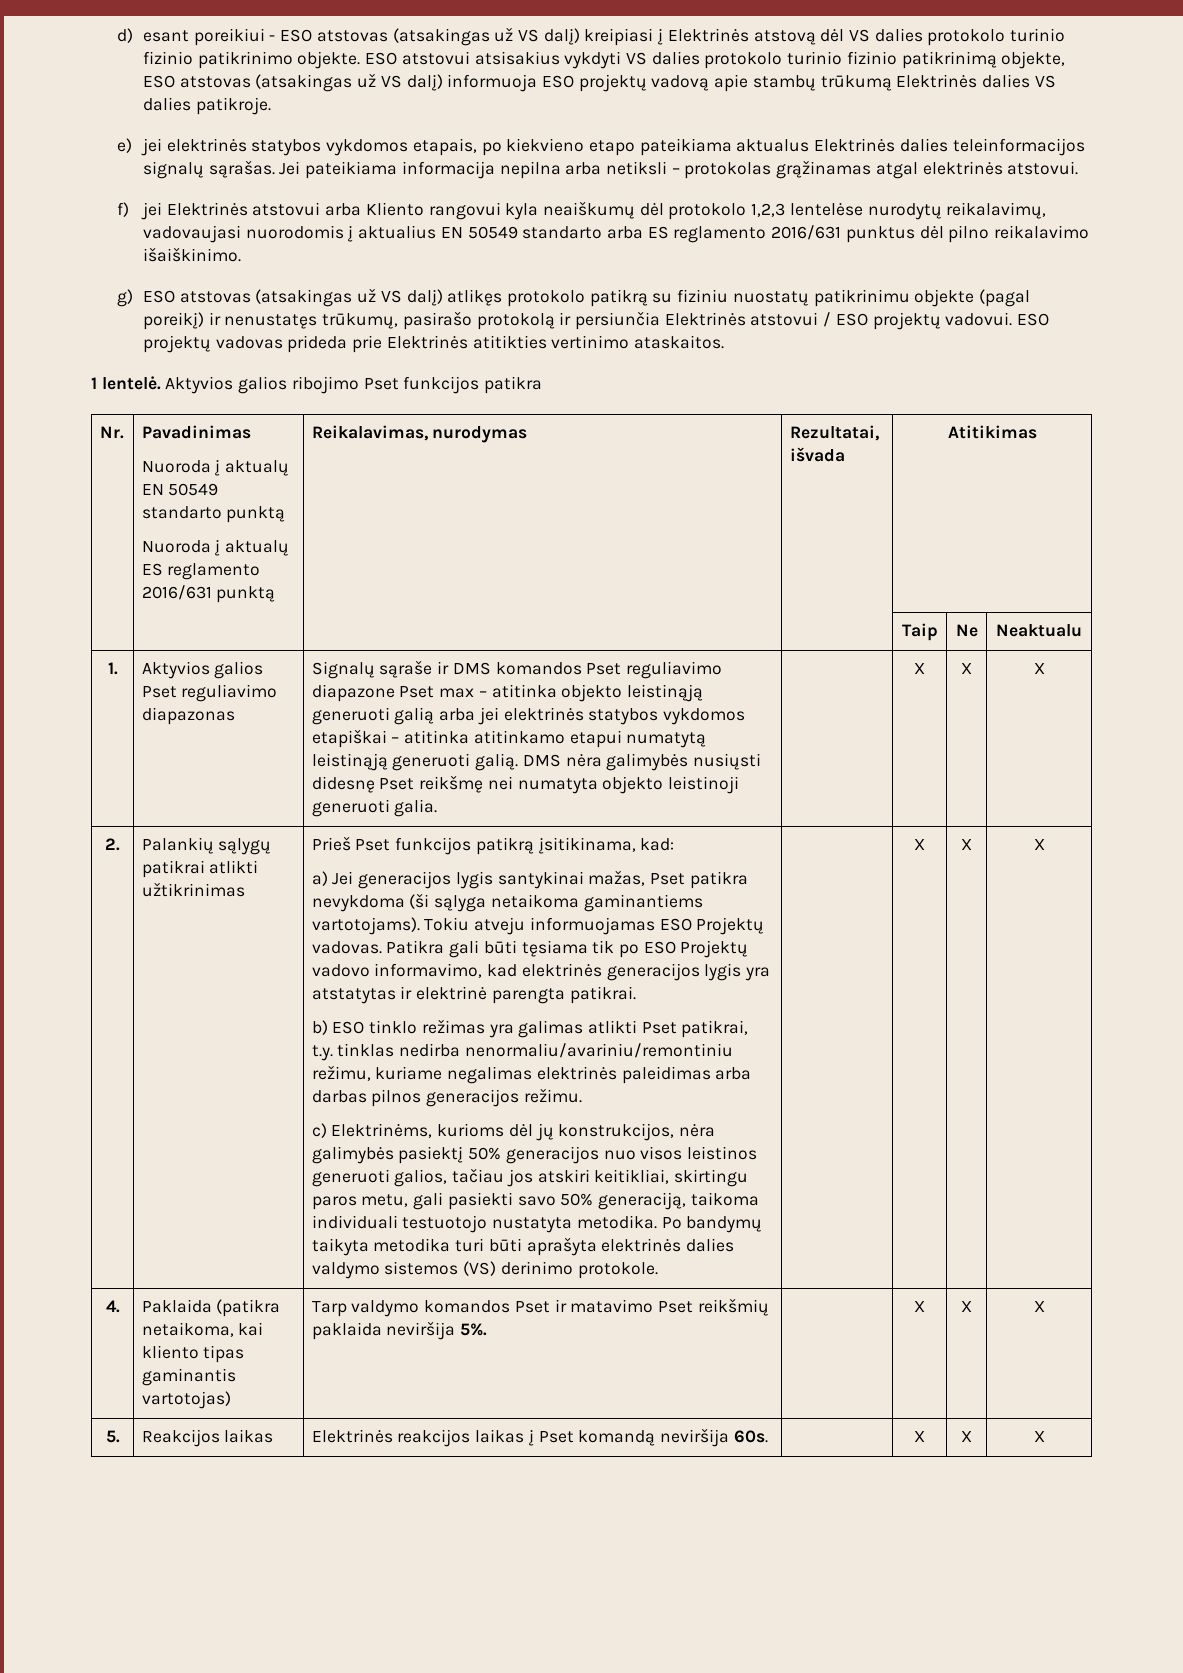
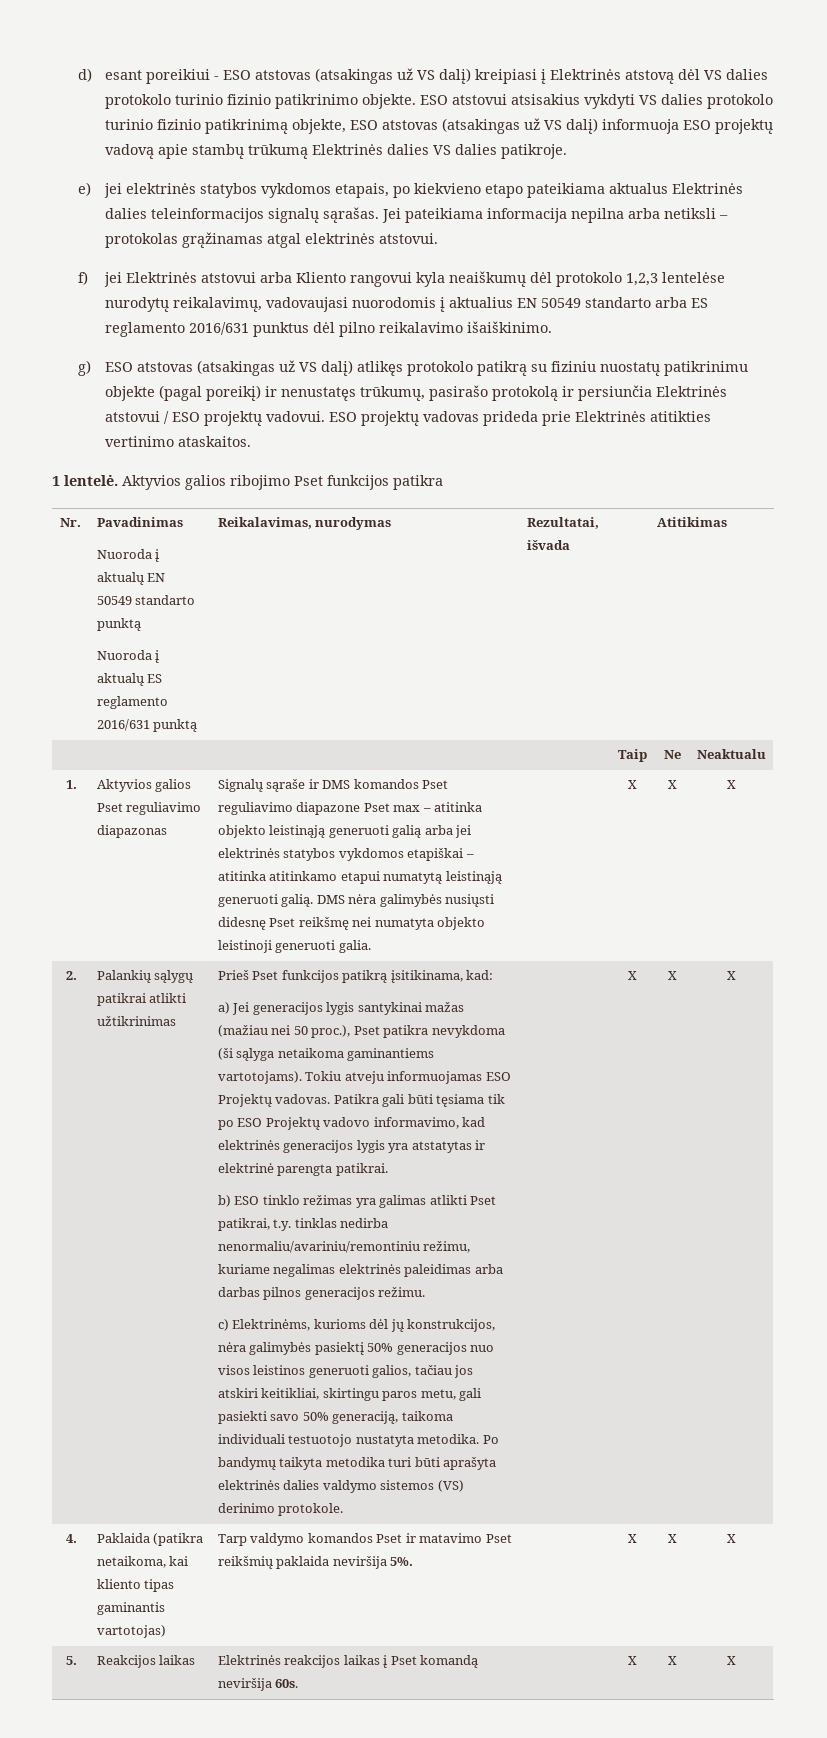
[588,870,646,886] mažas, -> [425,1002,465,1012] [217,1025,351,1038] mažas (mažiau nei 50 proc.),

